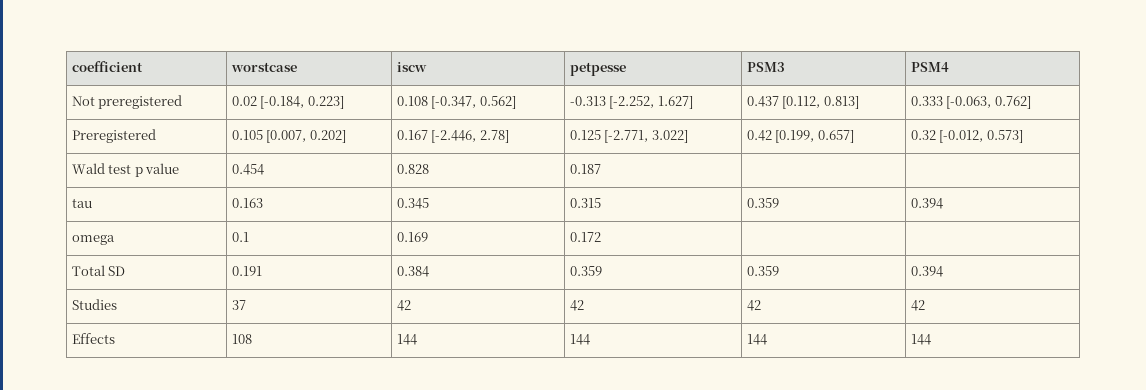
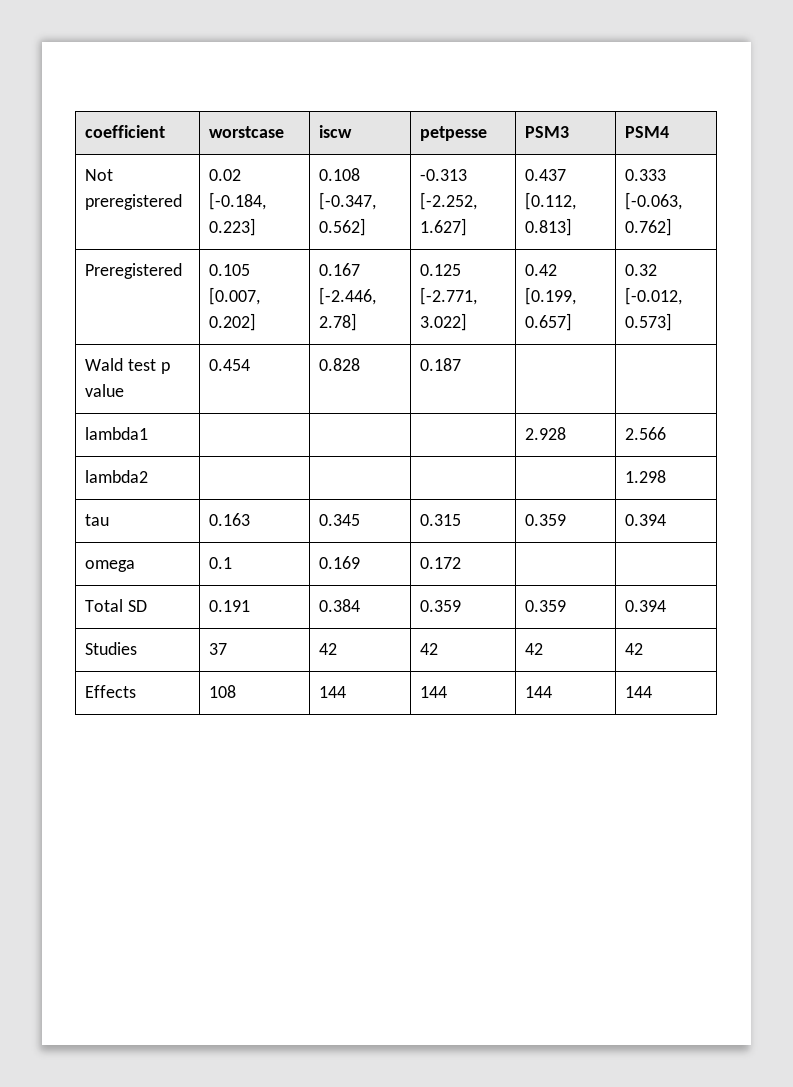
(601, 169) none -> [85,427,149,440] [525,427,567,440] [625,427,667,440] [85,470,149,483] [625,470,667,483] // lambda1 | | | | 2.928 | 2.566 // lambda2 | | | | | 1.298

